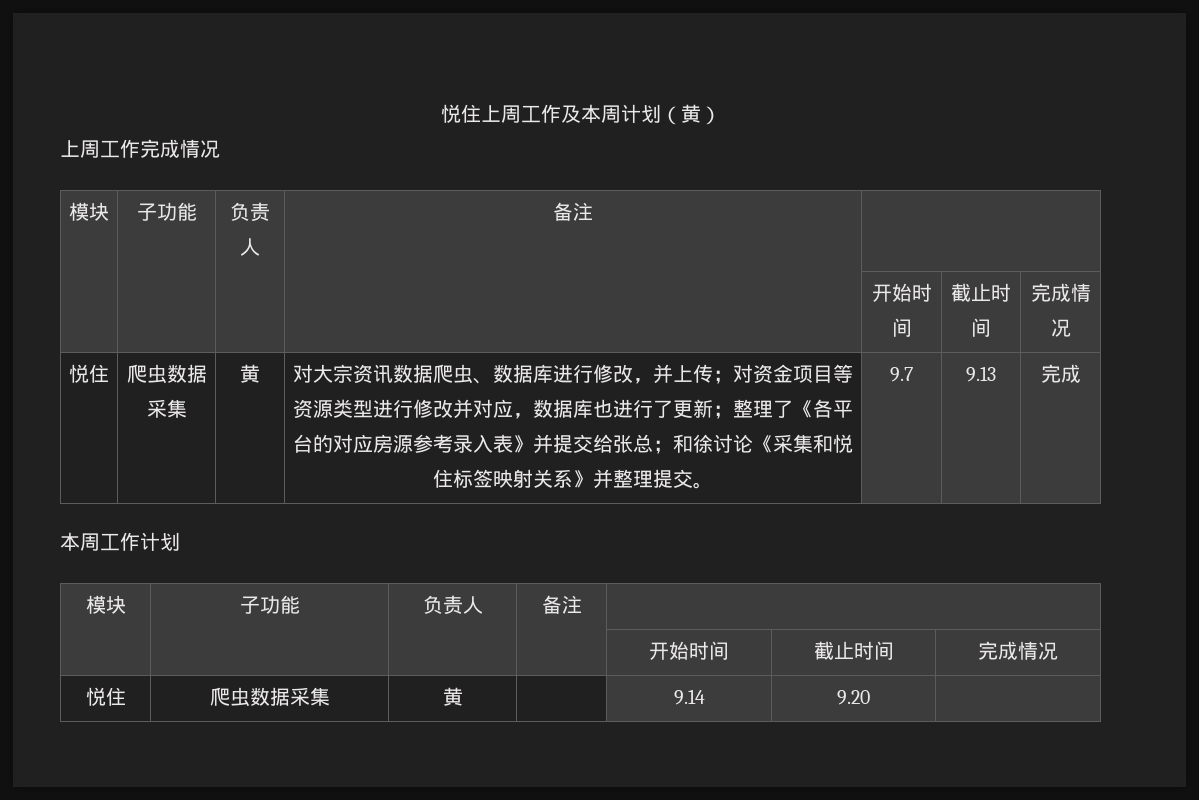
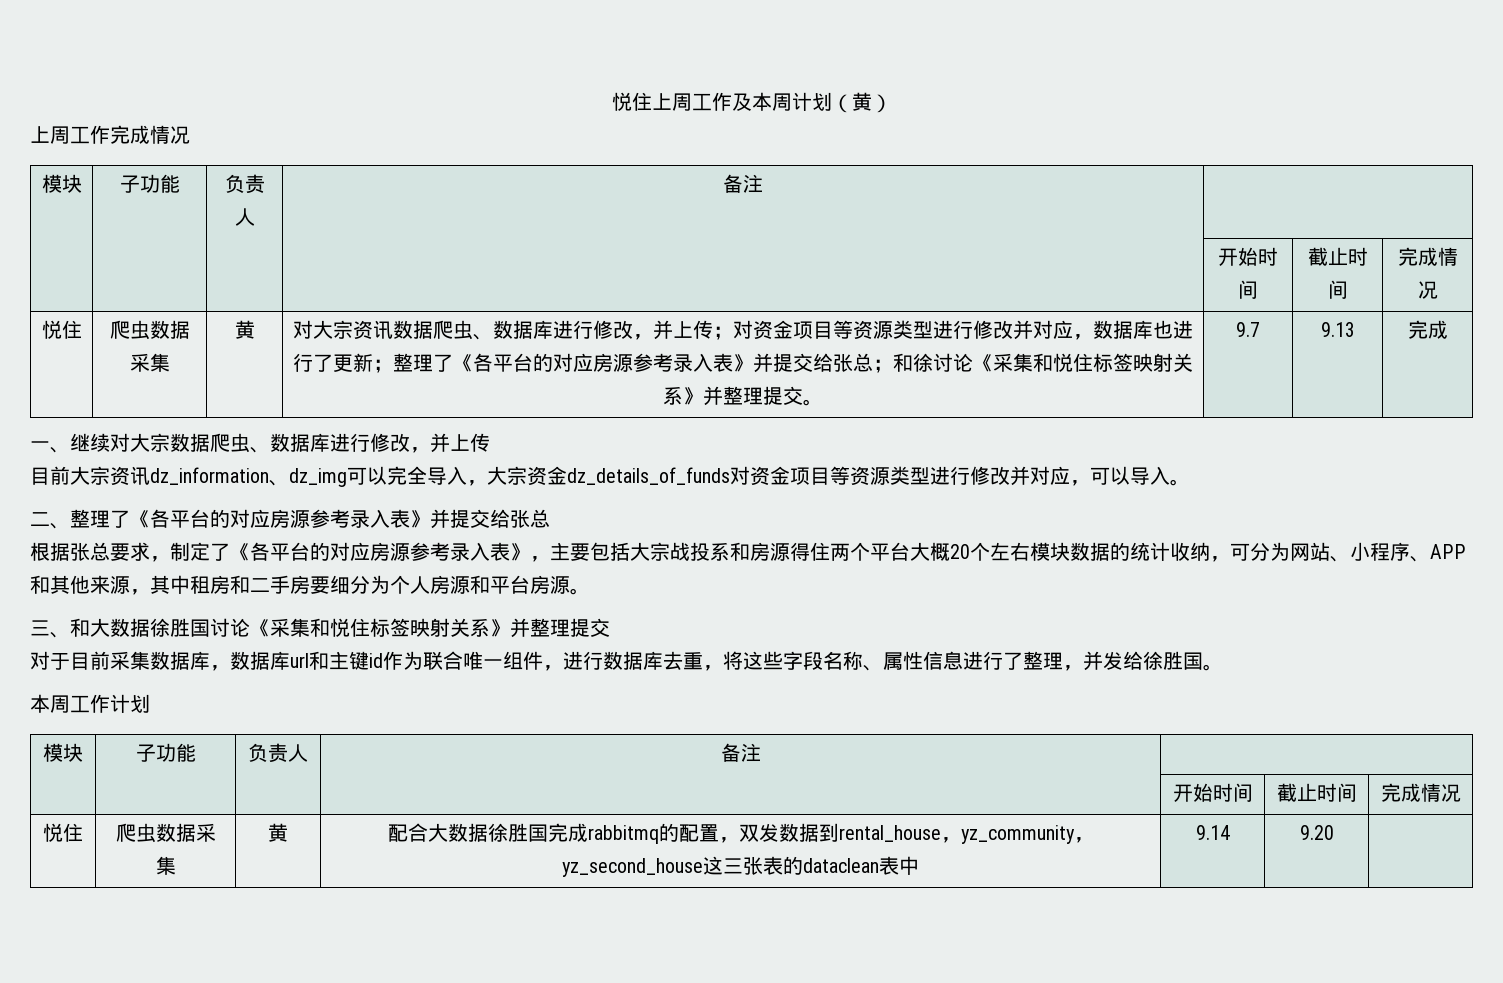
(1081, 373) none -> [30,433,490,453] [30,466,1190,487] [30,509,550,529] [30,542,1466,562] [30,575,590,595] [30,618,610,638] [30,651,1223,671] // 一、继续对大宗数据爬虫、数据库进行修改，并上传 // 目前大宗资讯dz_information、dz_img可以完全导入，大宗资金dz_details_of_funds对资金项目等资源类型进行修改并对应，可以导入。 // 二、整理了《各平台的对应房源参考录入表》并提交给张总 // 根据张总要求，制定了《各平台的对应房源参考录入表》，主要包括大宗战投系和房源得住两个平台大概20个左右模块数据的统计收纳，可分为网站、小程序、APP和其他来源，其中租房和二手房要细分为个人房源和平台房源。 // 三、和大数据徐胜国讨论《采集和悦住标签映射关系》并整理提交 // 对于目前采集数据库，数据库url和主键id作为联合唯一组件，进行数据库去重，将这些字段名称、属性信息进行了整理，并发给徐胜国。
(463, 696) none -> [387,823,1094,844] [562,856,919,877] 配合大数据徐胜国完成rabbitmq的配置，双发数据到rental_house，yz_community，yz_second_house这三张表的dataclean表中

